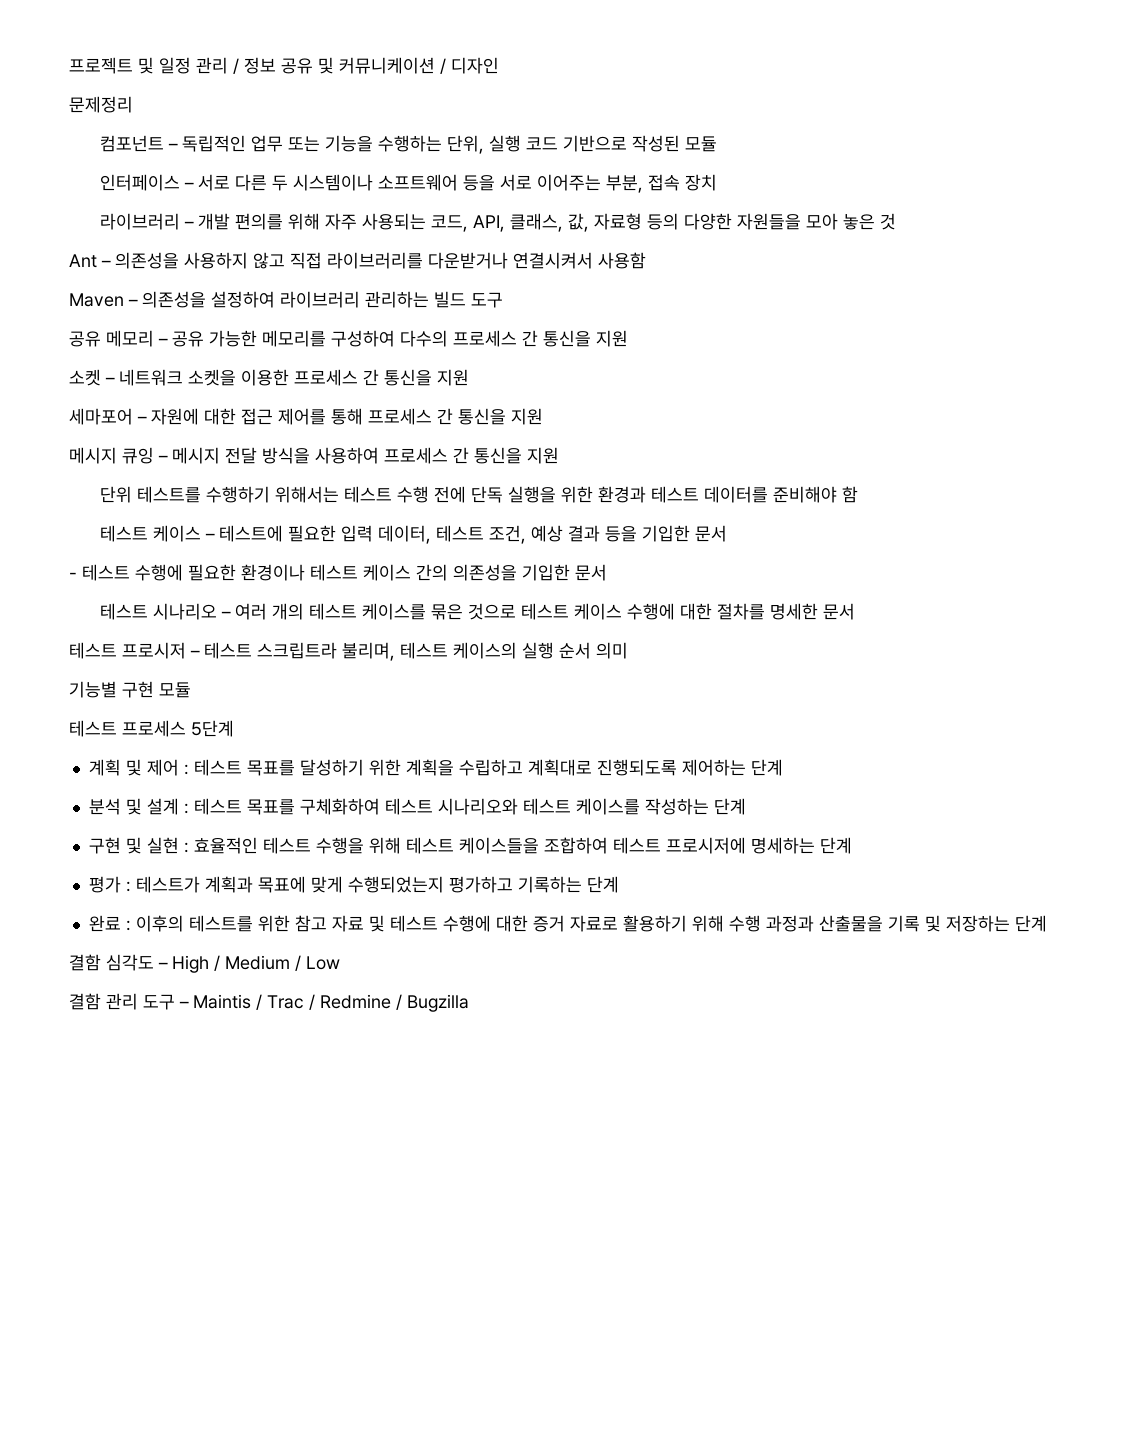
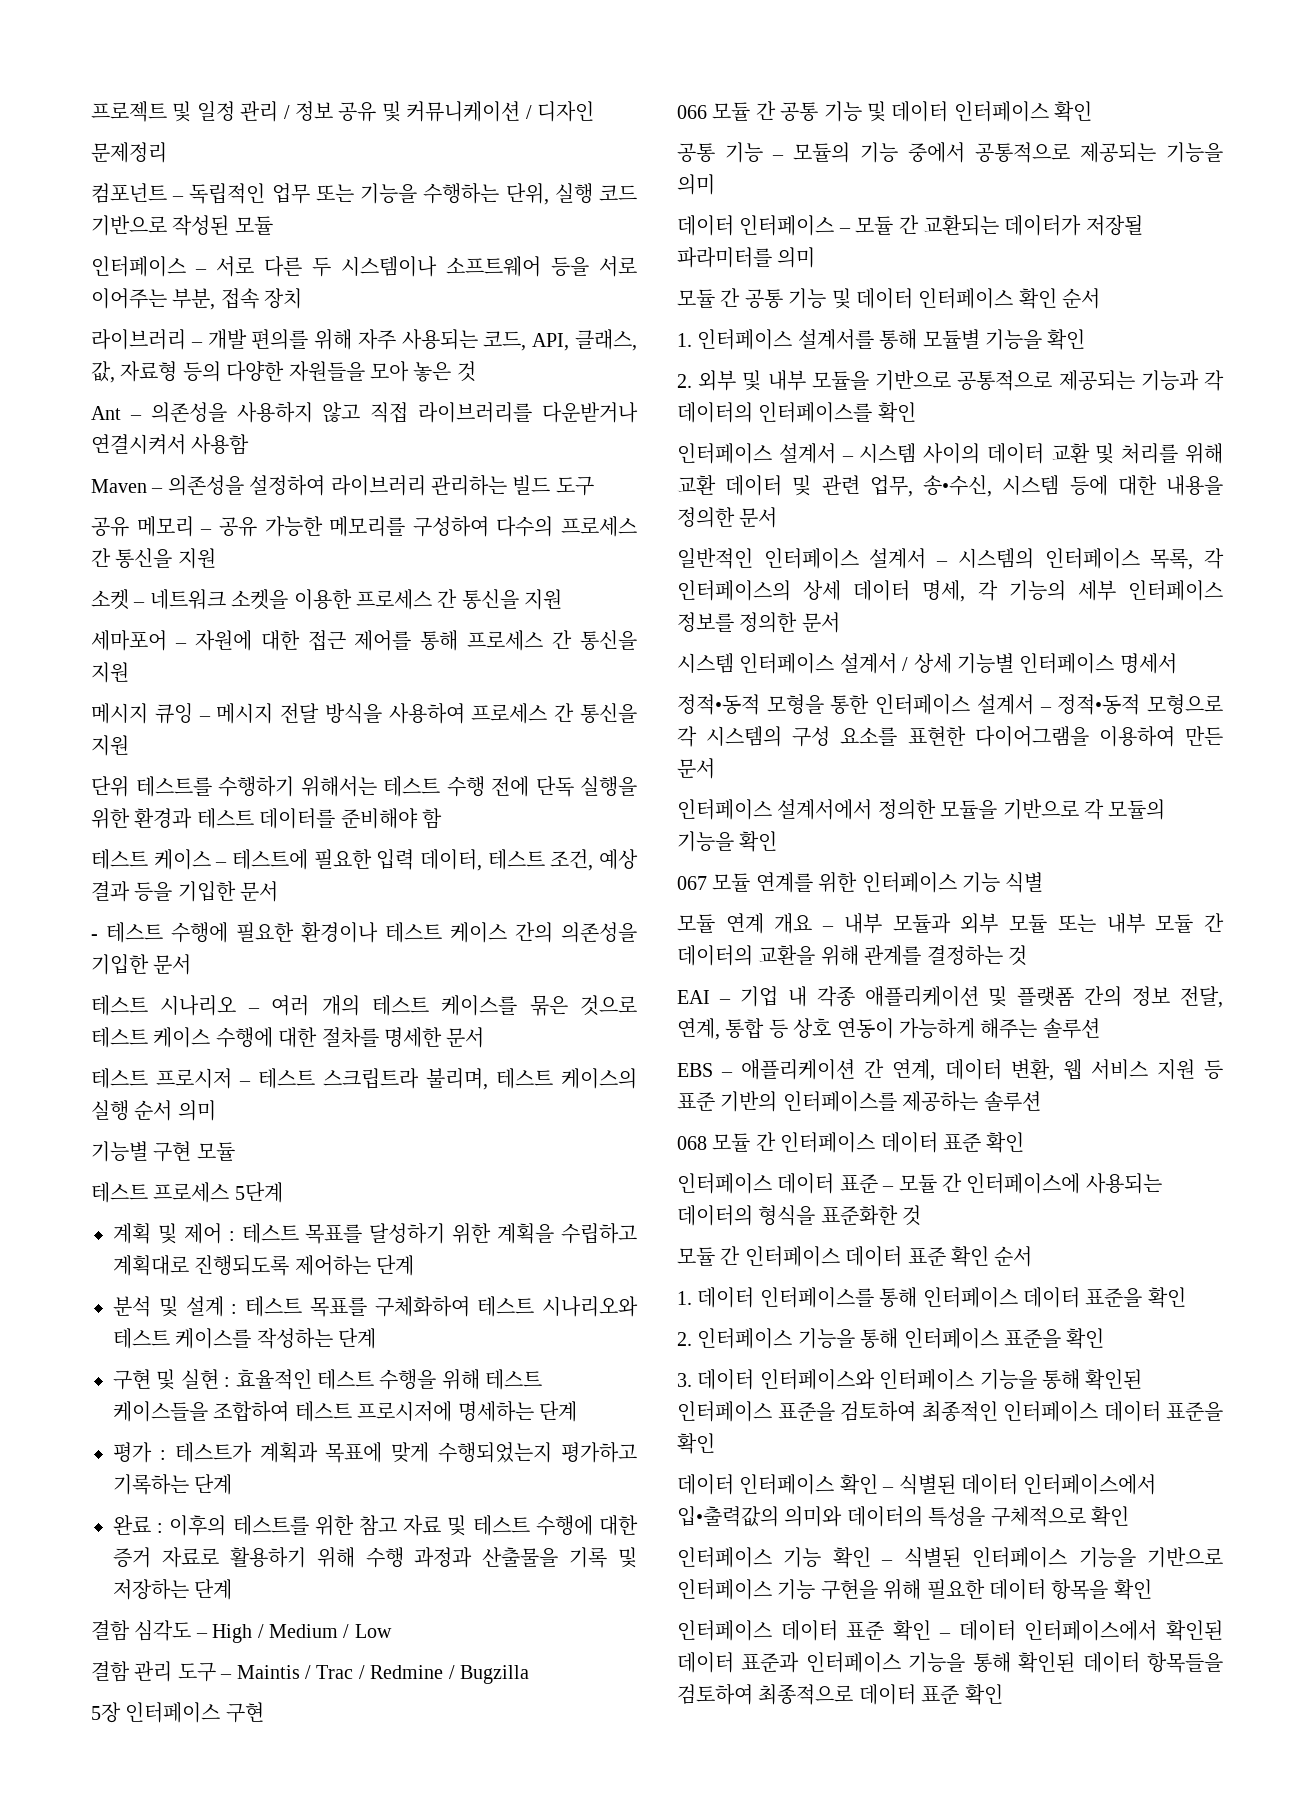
(469, 1003) none -> [91,1702,264,1723] [677,101,1093,122] [677,142,1223,163] [677,174,715,195] [677,215,1143,236] [677,247,816,268] [677,288,1101,309] [677,329,1086,350] [677,370,1224,391] [677,402,916,423] [677,443,1223,464] [677,475,1223,497] [677,507,778,528] [677,548,1224,570] [677,580,1223,602] [677,612,840,633] [677,653,1177,674] [677,694,1223,715] [677,726,1223,747] [677,758,715,779] [677,799,1166,820] [677,831,778,852] [677,872,1044,893] [677,913,1224,934] [677,945,1027,966] [677,986,1223,1008] [677,1018,1100,1040] [677,1059,1223,1081] [677,1091,1041,1112] [677,1132,1025,1153] [677,1173,1162,1194] [677,1205,922,1226] [677,1246,1033,1267] [677,1287,1186,1308] [677,1328,1105,1349] [677,1369,1143,1390] [677,1401,1223,1422] [677,1433,715,1454] [677,1474,1157,1495] [677,1506,1129,1527] [677,1547,1223,1568] [677,1579,1152,1600] [677,1620,1223,1641] [677,1652,1223,1673] [677,1684,1003,1705] // 5장 인터페이스 구현 // 066 모듈 간 공통 기능 및 데이터 인터페이스 확인 // 공통 기능 – 모듈의 기능 중에서 공통적으로 제공되는 기능을 의미 // 데이터 인터페이스 – 모듈 간 교환되는 데이터가 저장될 파라미터를 의미 // 모듈 간 공통 기능 및 데이터 인터페이스 확인 순서 // 1. 인터페이스 설계서를 통해 모듈별 기능을 확인 // 2. 외부 및 내부 모듈을 기반으로 공통적으로 제공되는 기능과 각 데이터의 인터페이스를 확인 // 인터페이스 설계서 – 시스템 사이의 데이터 교환 및 처리를 위해 교환 데이터 및 관련 업무, 송•수신, 시스템 등에 대한 내용을 정의한 문서 // 일반적인 인터페이스 설계서 – 시스템의 인터페이스 목록, 각 인터페이스의 상세 데이터 명세, 각 기능의 세부 인터페이스 정보를 정의한 문서 // 시스템 인터페이스 설계서 / 상세 기능별 인터페이스 명세서 // 정적•동적 모형을 통한 인터페이스 설계서 – 정적•동적 모형으로 각 시스템의 구성 요소를 표현한 다이어그램을 이용하여 만든 문서 // 인터페이스 설계서에서 정의한 모듈을 기반으로 각 모듈의 기능을 확인 // 067 모듈 연계를 위한 인터페이스 기능 식별 // 모듈 연계 개요 – 내부 모듈과 외부 모듈 또는 내부 모듈 간 데이터의 교환을 위해 관계를 결정하는 것 // EAI – 기업 내 각종 애플리케이션 및 플랫폼 간의 정보 전달, 연계, 통합 등 상호 연동이 가능하게 해주는 솔루션 // EBS – 애플리케이션 간 연계, 데이터 변환, 웹 서비스 지원 등 표준 기반의 인터페이스를 제공하는 솔루션 // 068 모듈 간 인터페이스 데이터 표준 확인 // 인터페이스 데이터 표준 – 모듈 간 인터페이스에 사용되는 데이터의 형식을 표준화한 것 // 모듈 간 인터페이스 데이터 표준 확인 순서 // 1. 데이터 인터페이스를 통해 인터페이스 데이터 표준을 확인 // 2. 인터페이스 기능을 통해 인터페이스 표준을 확인 // 3. 데이터 인터페이스와 인터페이스 기능을 통해 확인된 인터페이스 표준을 검토하여 최종적인 인터페이스 데이터 표준을 확인 // 데이터 인터페이스 확인 – 식별된 데이터 인터페이스에서 입•출력값의 의미와 데이터의 특성을 구체적으로 확인 // 인터페이스 기능 확인 – 식별된 인터페이스 기능을 기반으로 인터페이스 기능 구현을 위해 필요한 데이터 항목을 확인 // 인터페이스 데이터 표준 확인 – 데이터 인터페이스에서 확인된 데이터 표준과 인터페이스 기능을 통해 확인된 데이터 항목들을 검토하여 최종적으로 데이터 표준 확인

